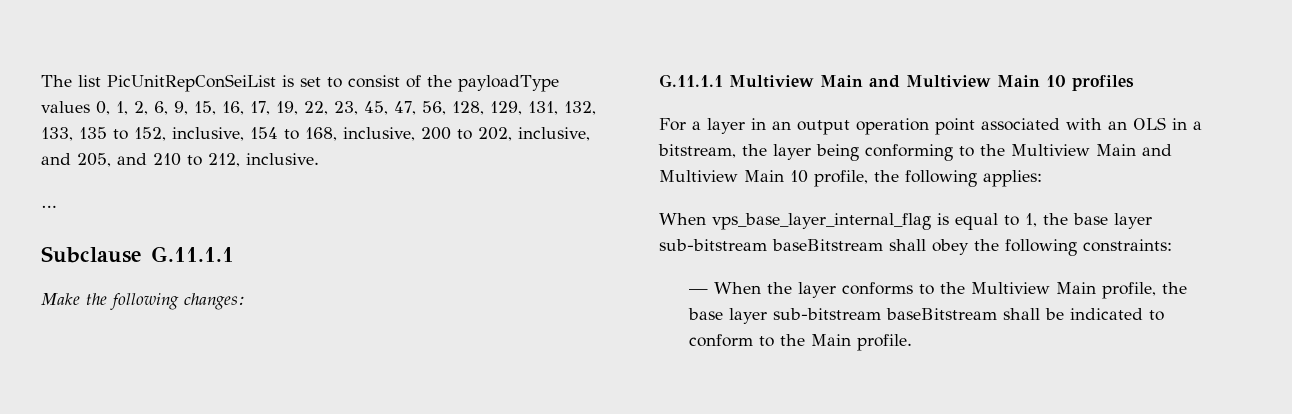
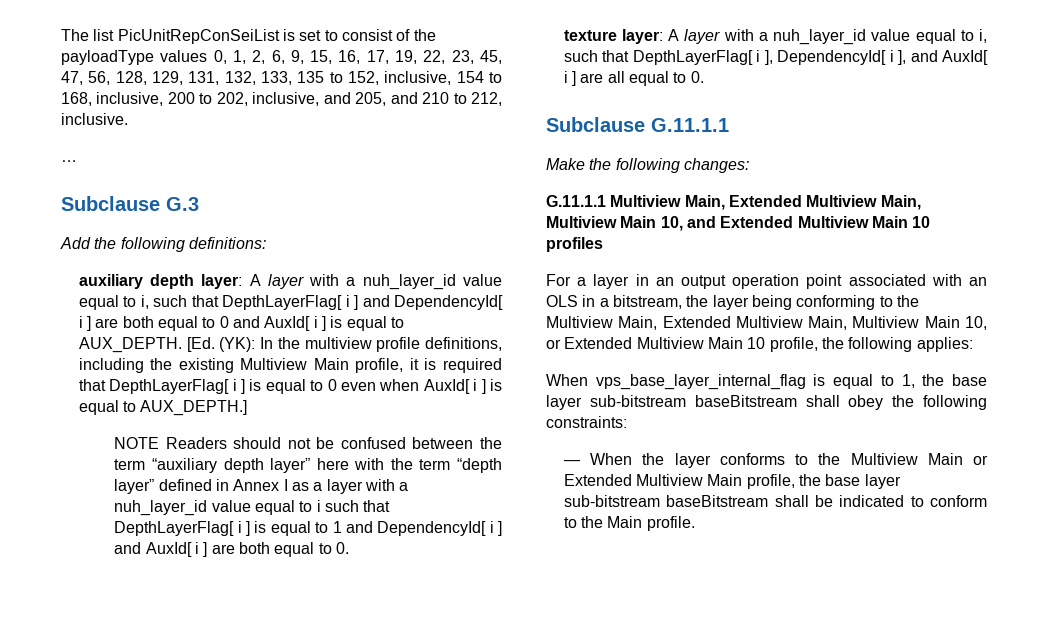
(56, 206) none -> [61,196,199,211] [60,237,266,252] [78,274,502,290] [78,295,503,310] [78,316,404,331] [78,337,502,353] [78,358,502,373] [78,379,502,394] [78,400,248,416] [114,437,503,449] [114,458,502,473] [114,479,409,494] [114,500,391,516] [114,521,502,536] [114,542,349,557] [563,29,987,45] [563,50,988,65] [563,71,704,86] // Subclause G.3 // Add the following definitions: // auxiliary depth layer: A layer with a nuh_layer_id value equal to i, such that DepthLayerFlag[ i ] and DependencyId[ i ] are both equal to 0 and AuxId[ i ] is equal to AUX_DEPTH. [Ed. (YK): In the multiview profile definitions, including the existing Multiview Main profile, it is required that DepthLayerFlag[ i ] is equal to 0 even when AuxId[ i ] is equal to AUX_DEPTH.] // NOTE Readers should not be confused between the term “auxiliary depth layer” here with the term “depth layer” defined in Annex I as a layer with a nuh_layer_id value equal to i such that DepthLayerFlag[ i ] is equal to 1 and DependencyId[ i ] and AuxId[ i ] are both equal to 0. // texture layer: A layer with a nuh_layer_id value equal to i, such that DepthLayerFlag[ i ], DependencyId[ i ], and AuxId[ i ] are all equal to 0.
[820,75,900,88] Main and -> [684,195,921,210] [546,216,794,231] Main, Extended Multiview Main, Multiview Main 10, and Extended
[1096,144,1172,156] Main and -> [618,316,987,330] [546,337,633,349] Main, Extended Multiview Main, Multiview Main 10, or Extended
(1097, 288) none -> [972,455,988,465] [563,474,743,486] or Extended Multiview Main

